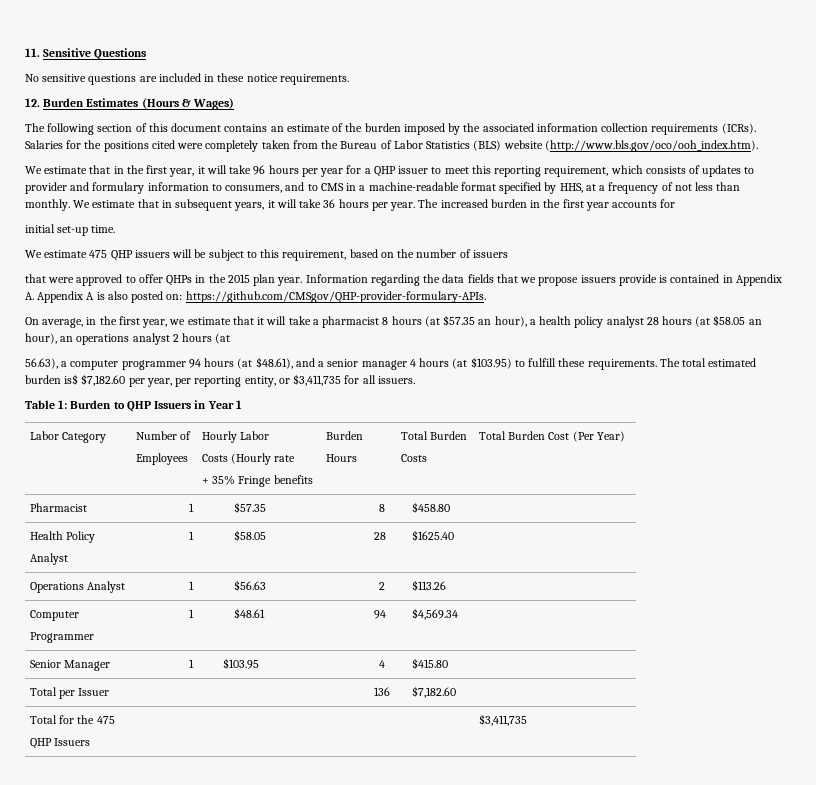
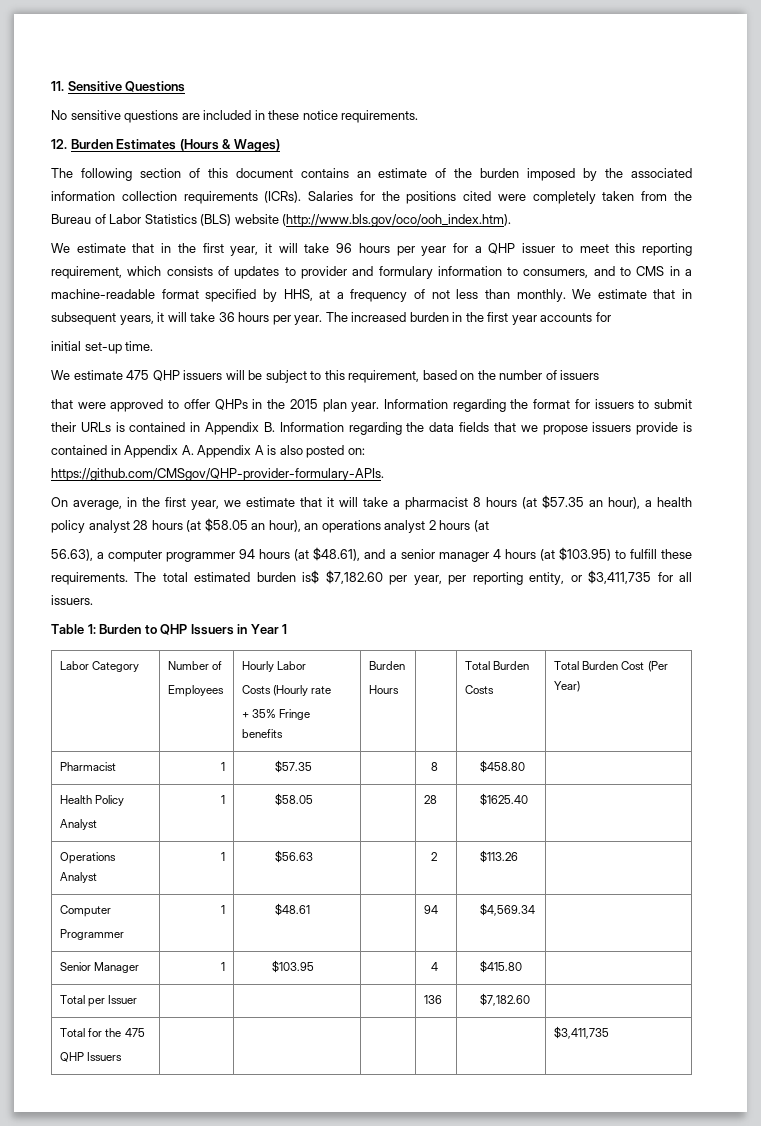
(441, 278) none -> [533,399,692,409] [51,422,425,435] format for issuers to submit their URLs is contained in Appendix B. Information regarding the

